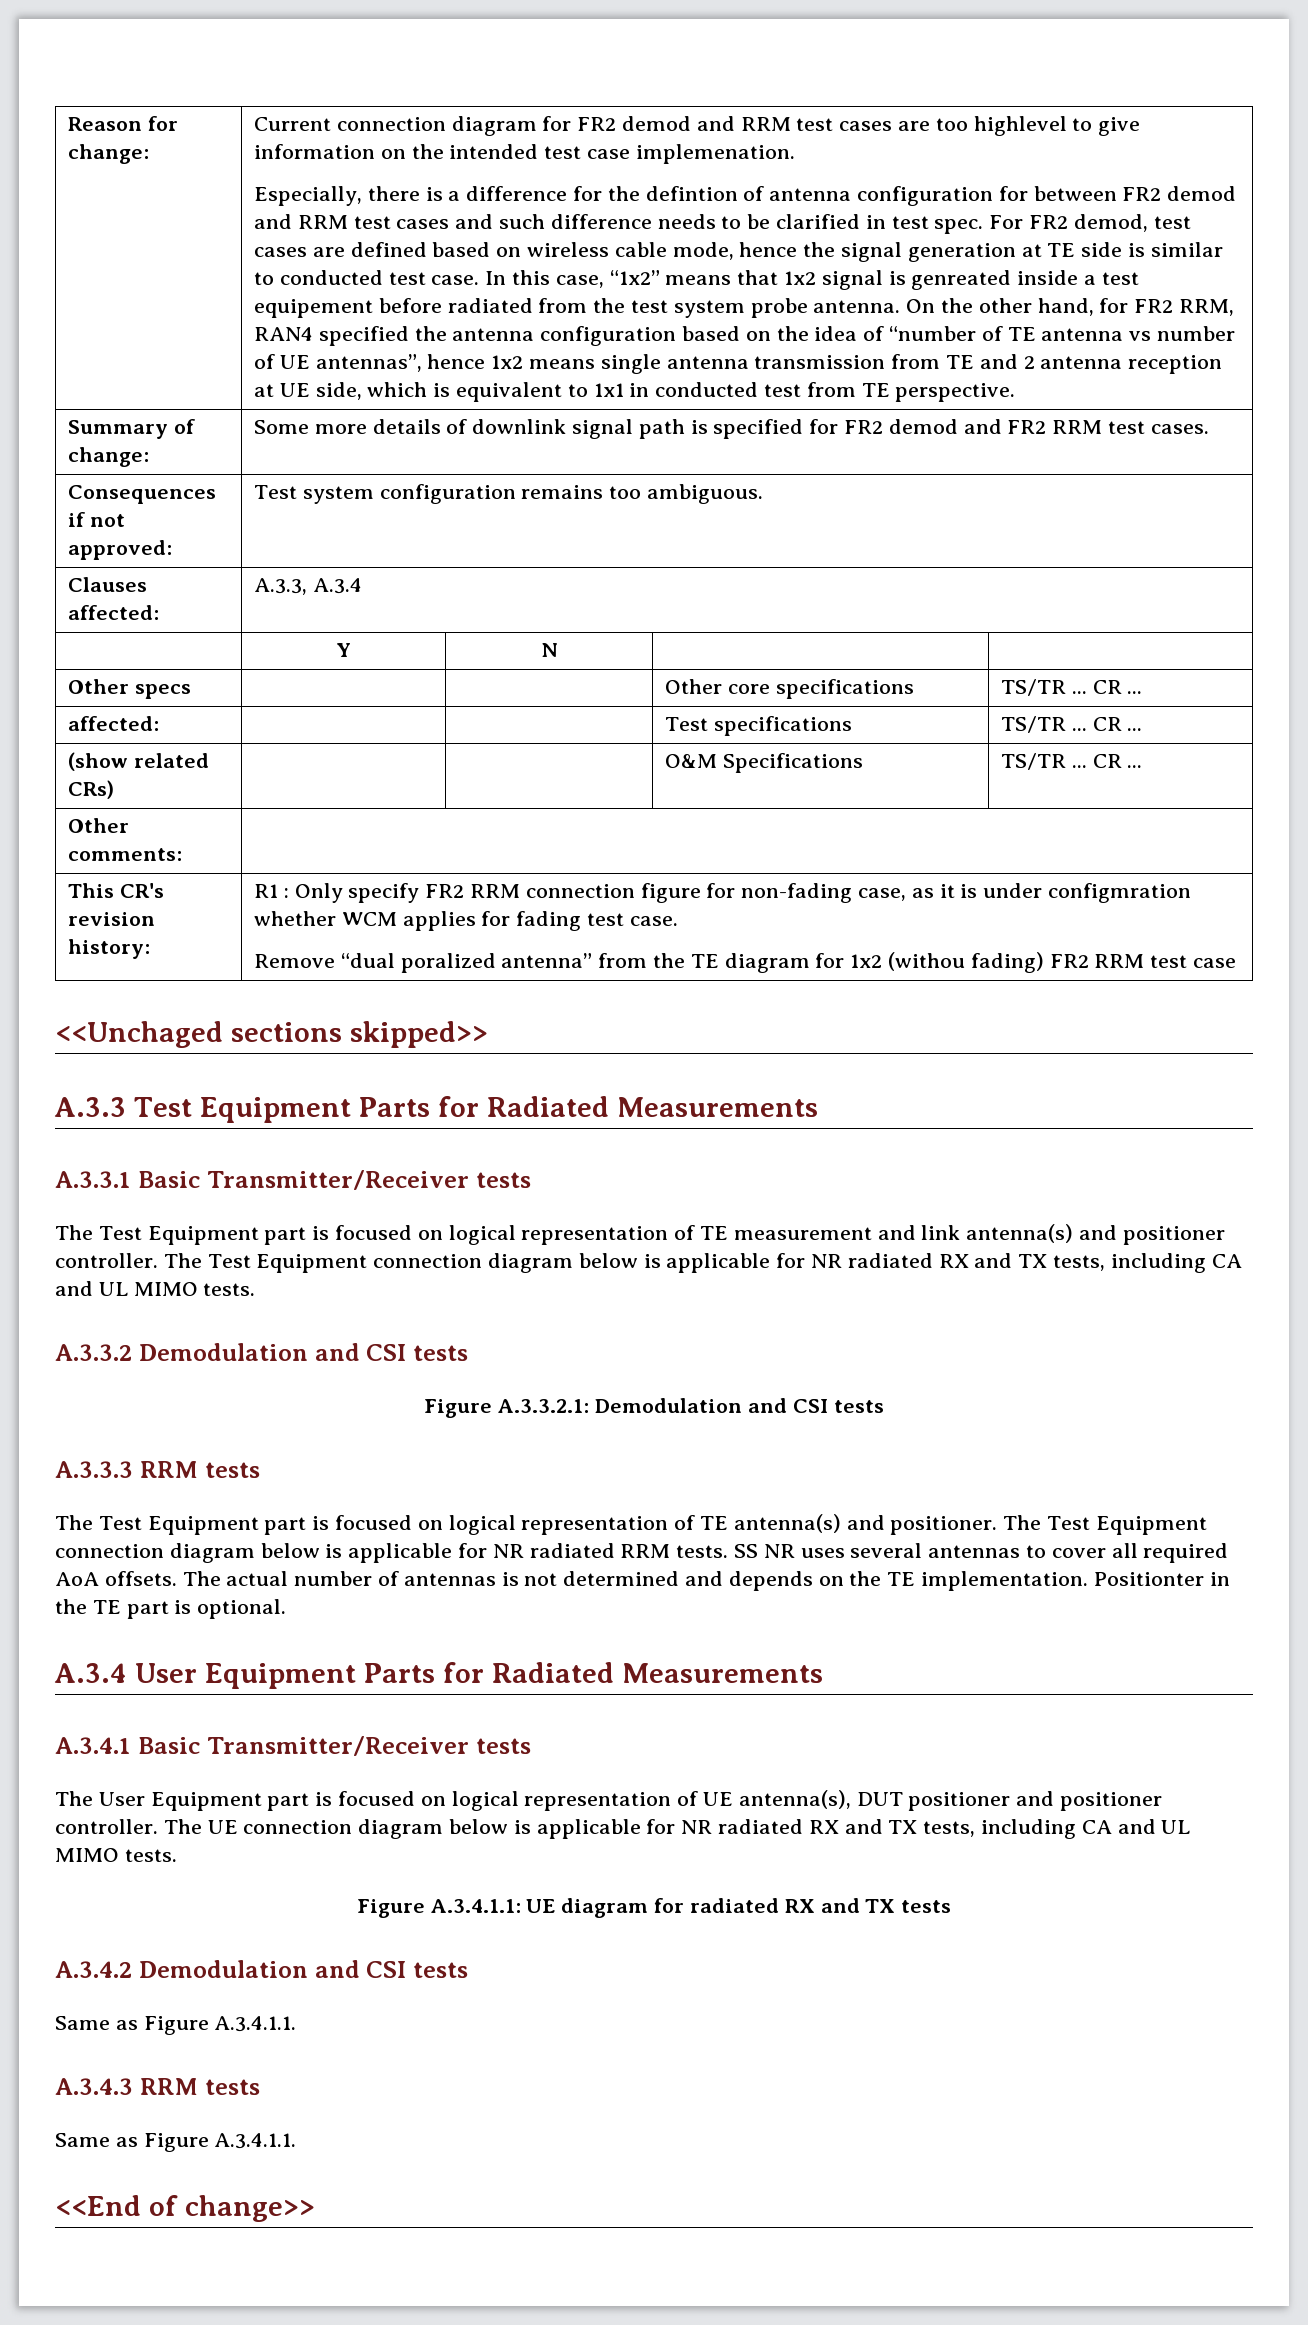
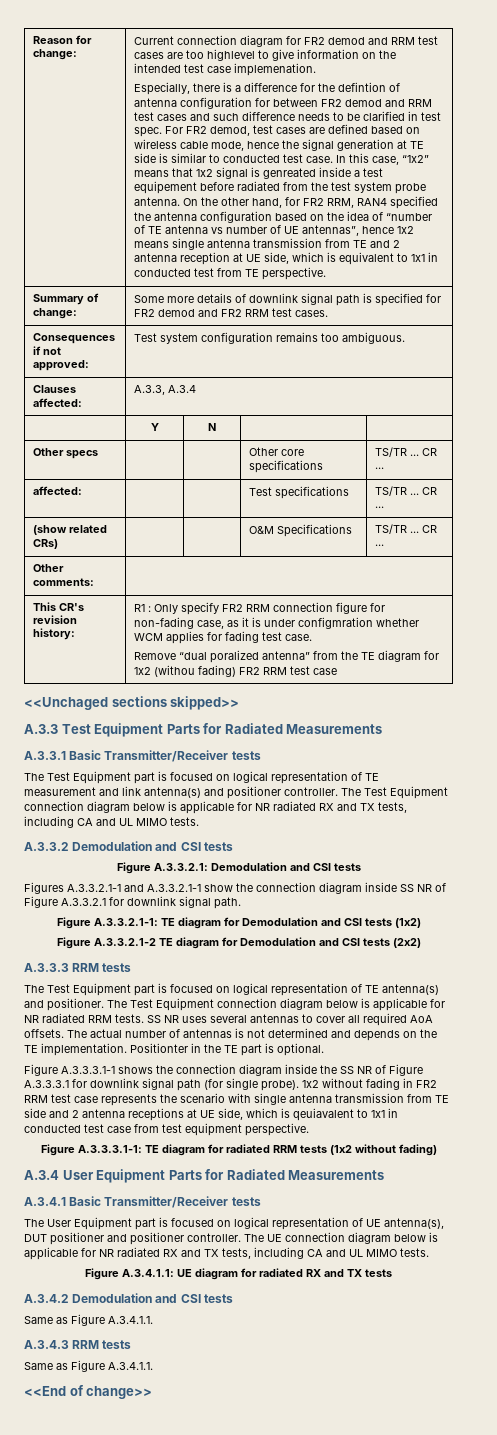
(884, 1406) none -> [24,882,446,894] [24,896,241,909] [56,917,421,929] [56,937,421,949] // Figures A.3.3.2.1-1 and A.3.3.2.1-1 show the connection diagram inside SS NR of Figure A.3.3.2.1 for downlink signal path. // Figure A.3.3.2.1-1: TE diagram for Demodulation and CSI tests (1x2) // Figure A.3.3.2.1-2 TE diagram for Demodulation and CSI tests (2x2)
(287, 1609) none -> [24,1064,423,1076] [24,1078,437,1091] [24,1093,449,1106] [24,1108,398,1121] [24,1123,309,1136] [40,1144,437,1156] // Figure A.3.3.3.1-1 shows the connection diagram inside the SS NR of Figure A.3.3.3.1 for downlink signal path (for single probe). 1x2 without fading in FR2 RRM test case represents the scenario with single antenna transmission from TE side and 2 antenna receptions at UE side, which is qeuiavalent to 1x1 in conducted test case from test equipment perspective. // Figure A.3.3.3.1-1: TE diagram for radiated RRM tests (1x2 without fading)

